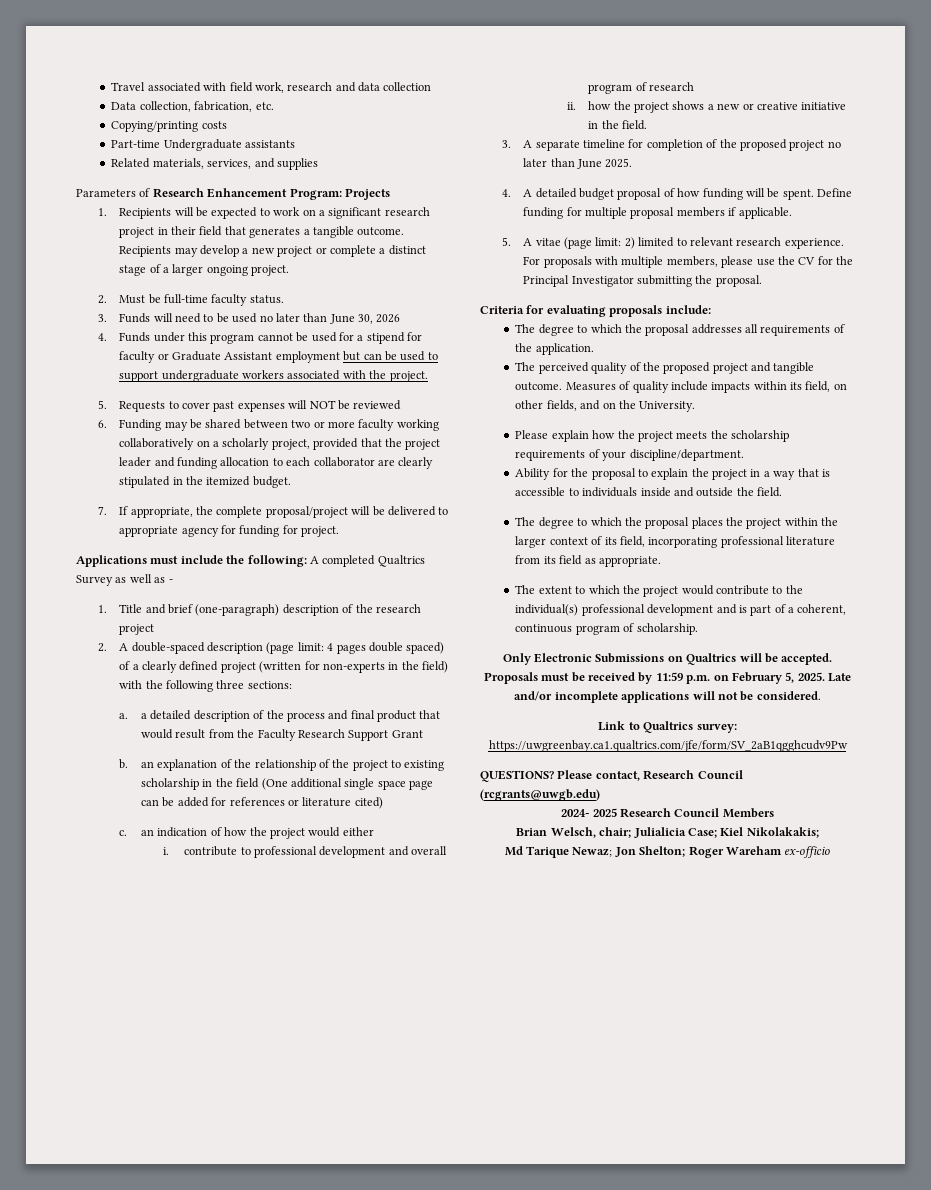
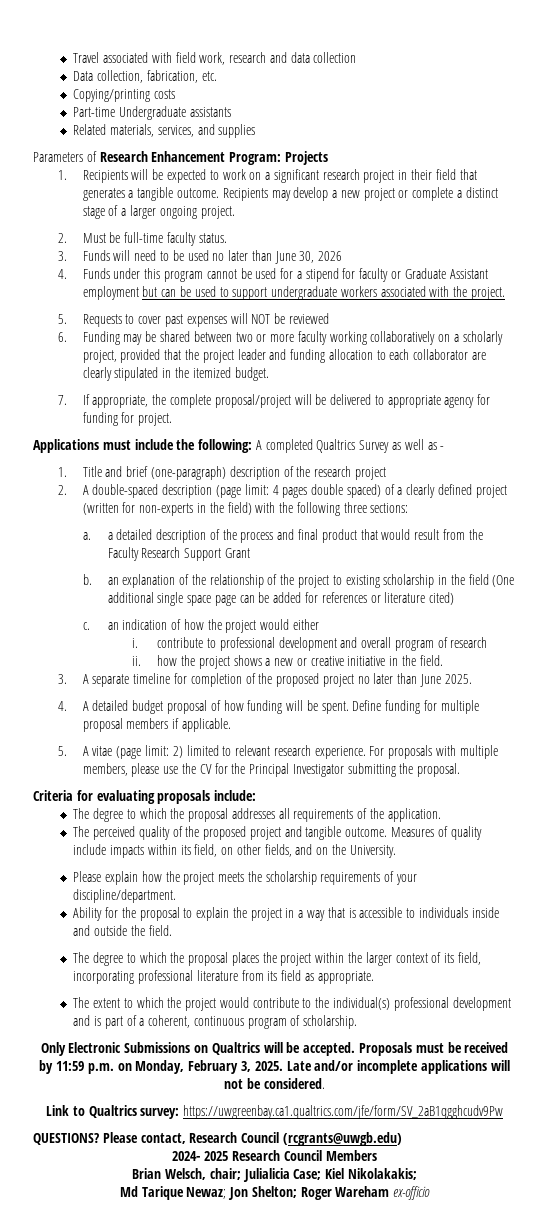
[731,672,795,684] February 5, -> [135,1060,251,1074] Monday, February 3,

